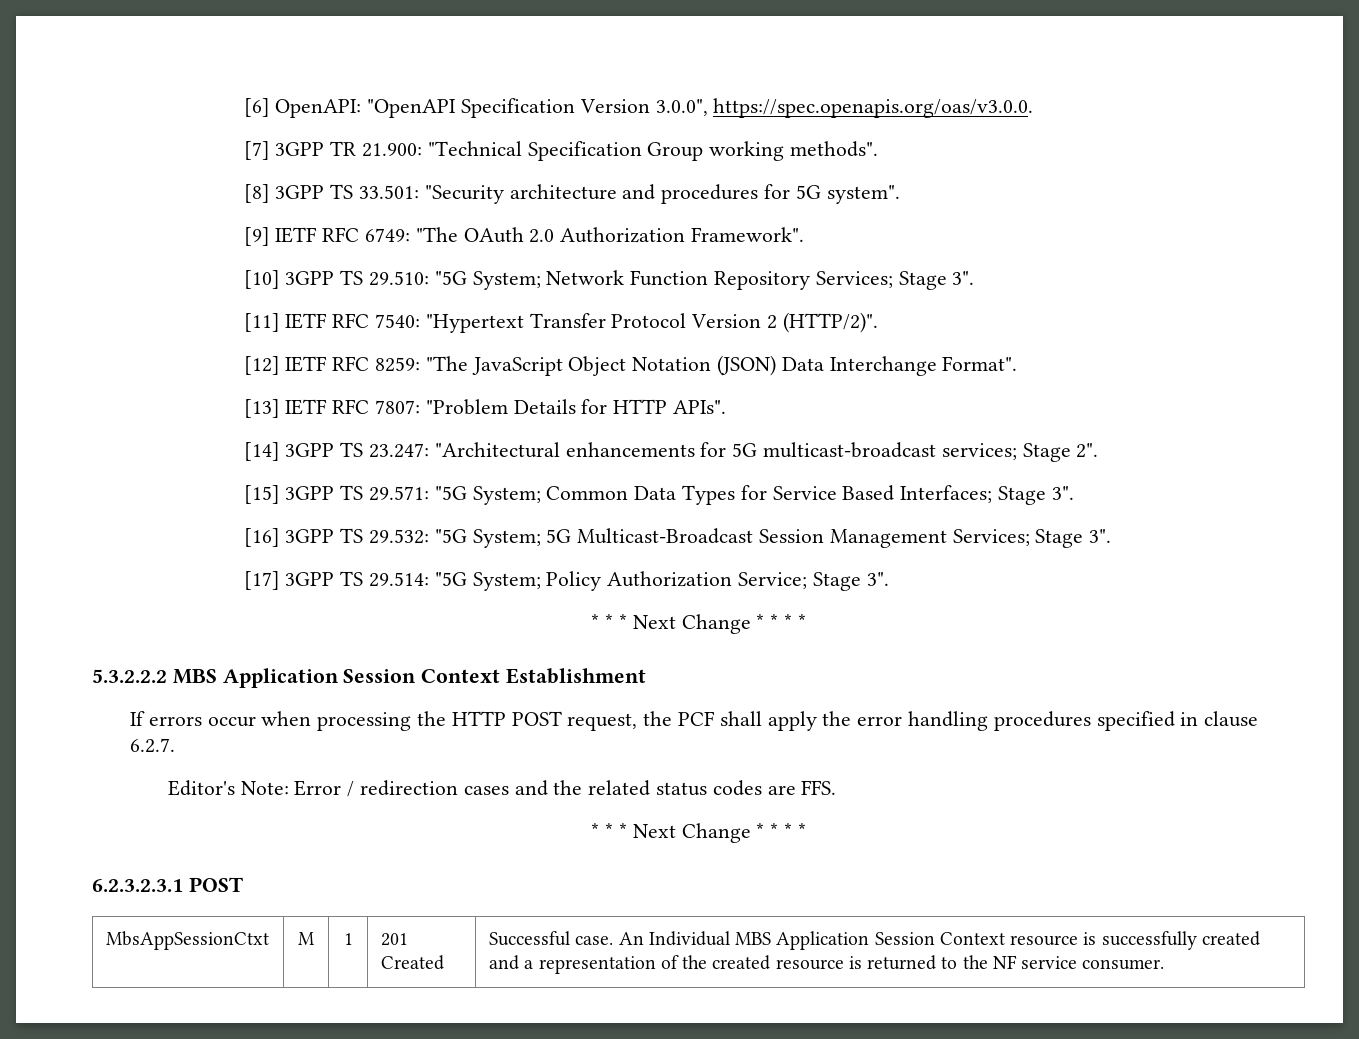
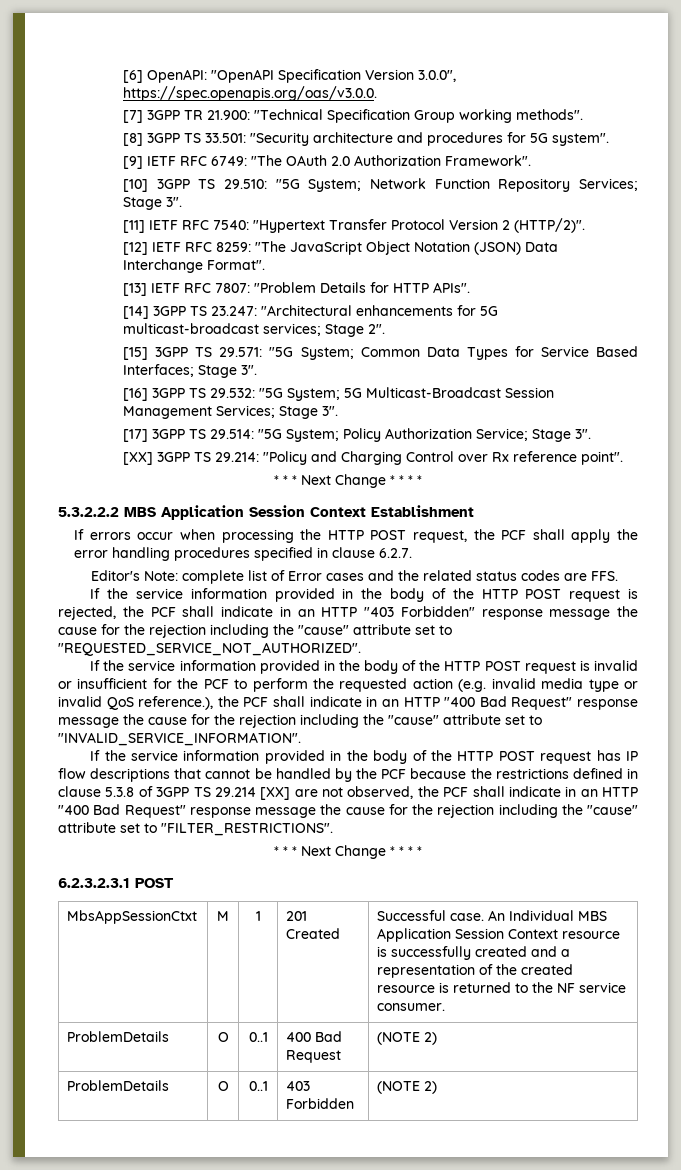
(889, 579) none -> [123,451,624,465] // [XX] 3GPP TS 29.214: "Policy and Charging Control over Rx reference point".
[294,780,459,797] Error / redirection -> [181,570,322,584] complete list of Error
(837, 787) none -> [90,588,639,602] [58,606,638,620] [58,624,452,638] [58,642,361,656] [90,660,638,674] [58,678,638,692] [58,696,639,710] [58,714,542,728] [58,732,301,746] [90,750,638,764] [58,768,638,782] [58,786,638,800] [58,804,638,818] [58,822,333,836] // If the service information provided in the body of the HTTP POST request is rejected, the PCF shall indicate in an HTTP "403 Forbidden" response message the cause for the rejection including the "cause" attribute set to "REQUESTED_SERVICE_NOT_AUTHORIZED". // If the service information provided in the body of the HTTP POST request is invalid or insufficient for the PCF to perform the requested action (e.g. invalid media type or invalid QoS reference.), the PCF shall indicate in an HTTP "400 Bad Request" response message the cause for the rejection including the "cause" attribute set to "INVALID_SERVICE_INFORMATION". // If the service information provided in the body of the HTTP POST request has IP flow descriptions that cannot be handled by the PCF because the restrictions defined in clause 5.3.8 of 3GPP TS 29.214 [XX] are not observed, the PCF shall indicate in an HTTP "400 Bad Request" response message the cause for the rejection including the "cause" attribute set to "FILTER_RESTRICTIONS".
(1165, 964) none -> [67,1031,170,1042] [217,1032,229,1042] [248,1032,268,1042] [286,1031,343,1042] [286,1050,342,1063] [377,1032,438,1045] [67,1080,170,1091] [217,1081,229,1091] [248,1081,268,1091] [286,1081,311,1091] [286,1098,355,1109] [377,1081,438,1094] // ProblemDetails | O | 0..1 | 400 Bad Request | (NOTE 2) // ProblemDetails | O | 0..1 | 403 Forbidden | (NOTE 2)

